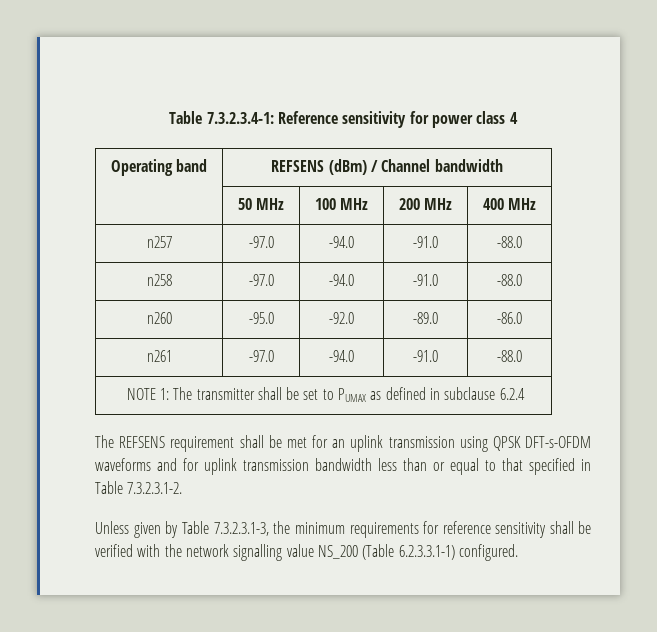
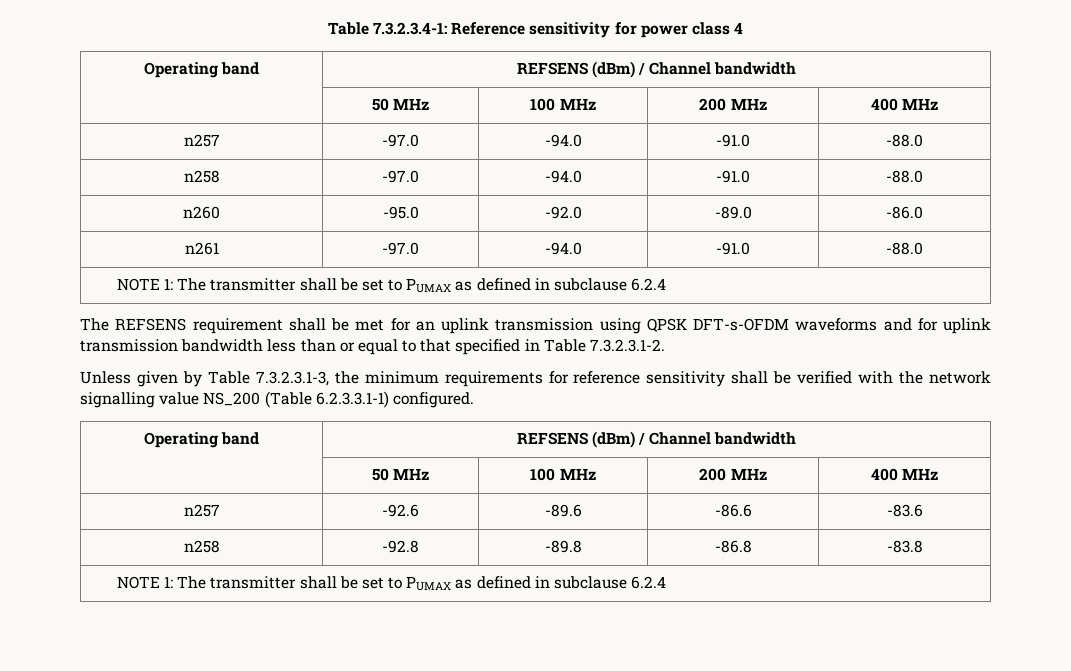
(518, 552) none -> [143,432,260,448] [516,431,797,448] [371,468,430,481] [530,468,596,481] [699,468,767,481] [870,468,939,481] [183,504,220,517] [382,504,419,517] [544,504,582,517] [714,504,752,517] [886,504,923,517] [183,540,220,553] [382,540,419,553] [544,540,582,553] [714,540,752,553] [886,540,923,553] [116,576,667,591] // Operating band | REFSENS (dBm) / Channel bandwidth // | 50 MHz | 100 MHz | 200 MHz | 400 MHz // n257 | -92.6 | -89.6 | -86.6 | -83.6 // n258 | -92.8 | -89.8 | -86.8 | -83.8 // NOTE 1: The transmitter shall be set to PUMAX as defined in subclause 6.2.4

